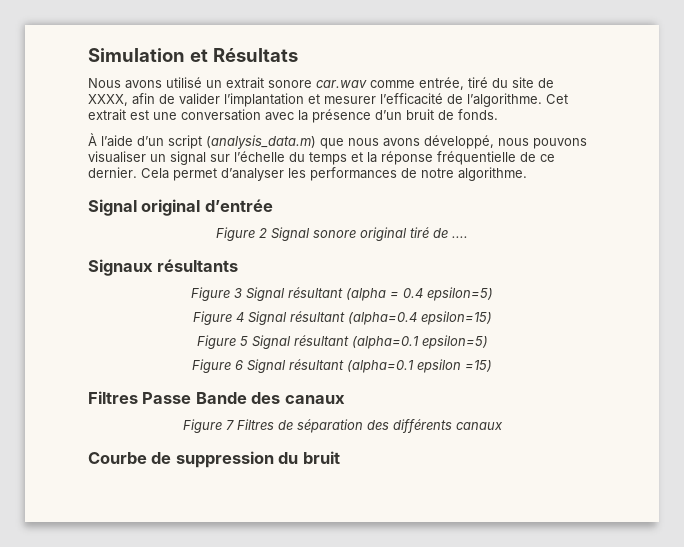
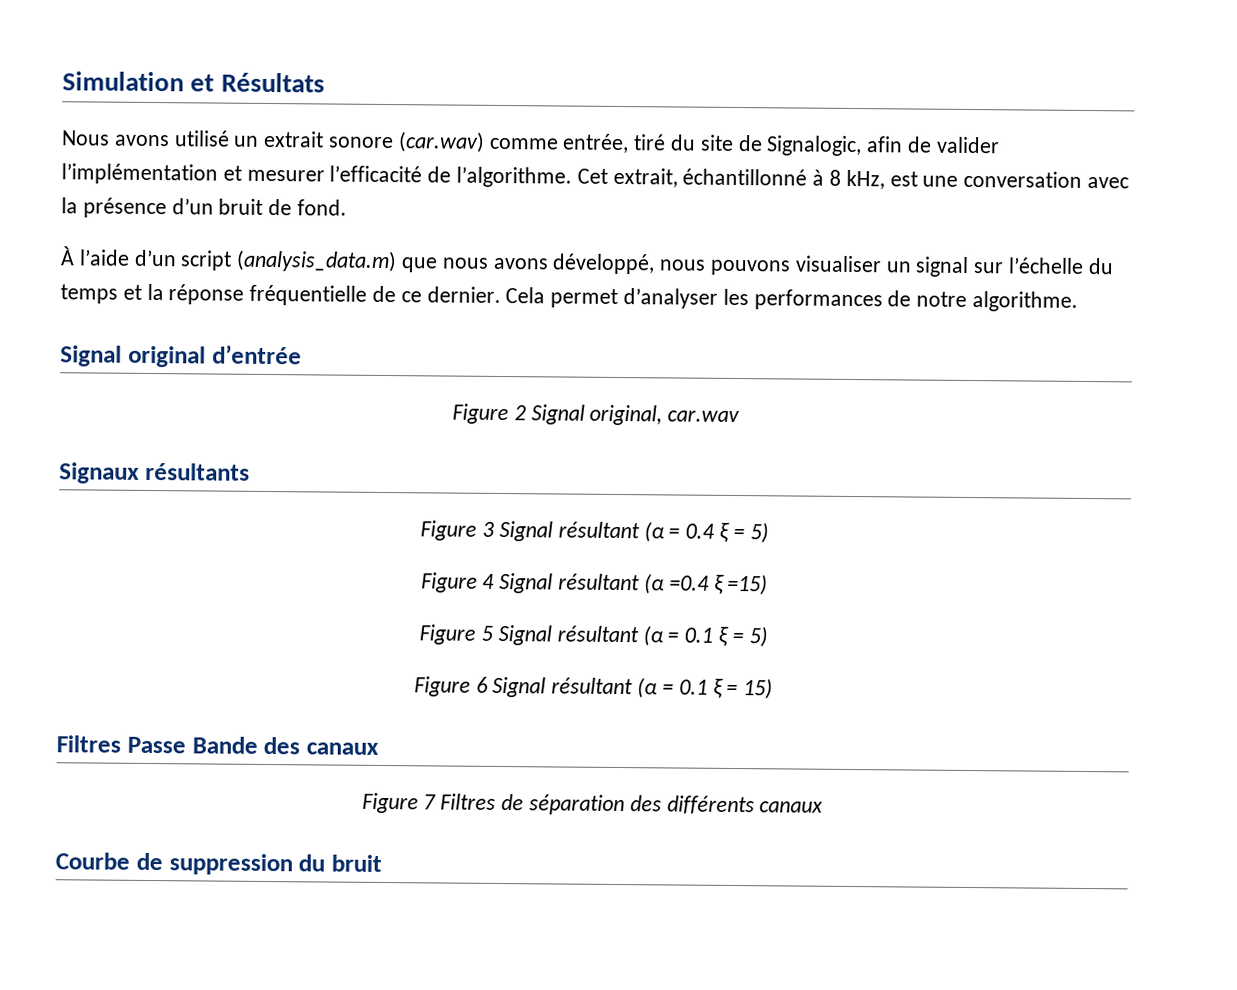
[316,80,367,88] car.wav -> [397,131,485,153] (car.wav)
[88,94,128,106] XXXX, -> [766,135,863,157] Signalogic,
[224,93,304,107] l’implantation -> [61,163,218,185] l’implémentation
[88,109,126,121] extrait -> [612,167,885,190] extrait, échantillonné à 8 kHz,
[458,109,498,120] fonds. -> [297,199,348,216] fond.
[313,227,468,241] sonore original tiré de .... -> [589,404,741,426] original, car.wav
[346,288,386,301] (alpha -> [643,521,665,543] (α
[427,287,493,301] epsilon=5) -> [719,522,769,544] ξ = 5)
[347,311,492,325] (alpha=0.4 epsilon=15) -> [643,573,769,596] (α =0.4 ξ =15)
[351,335,488,349] [192,359,492,373] (alpha=0.1 epsilon=5) // Figure 6 Signal résultant (alpha=0.1 epsilon =15) -> [642,625,768,648] [413,676,774,700] (α = 0.1 ξ = 5) // Figure 6 Signal résultant (α = 0.1 ξ = 15)

